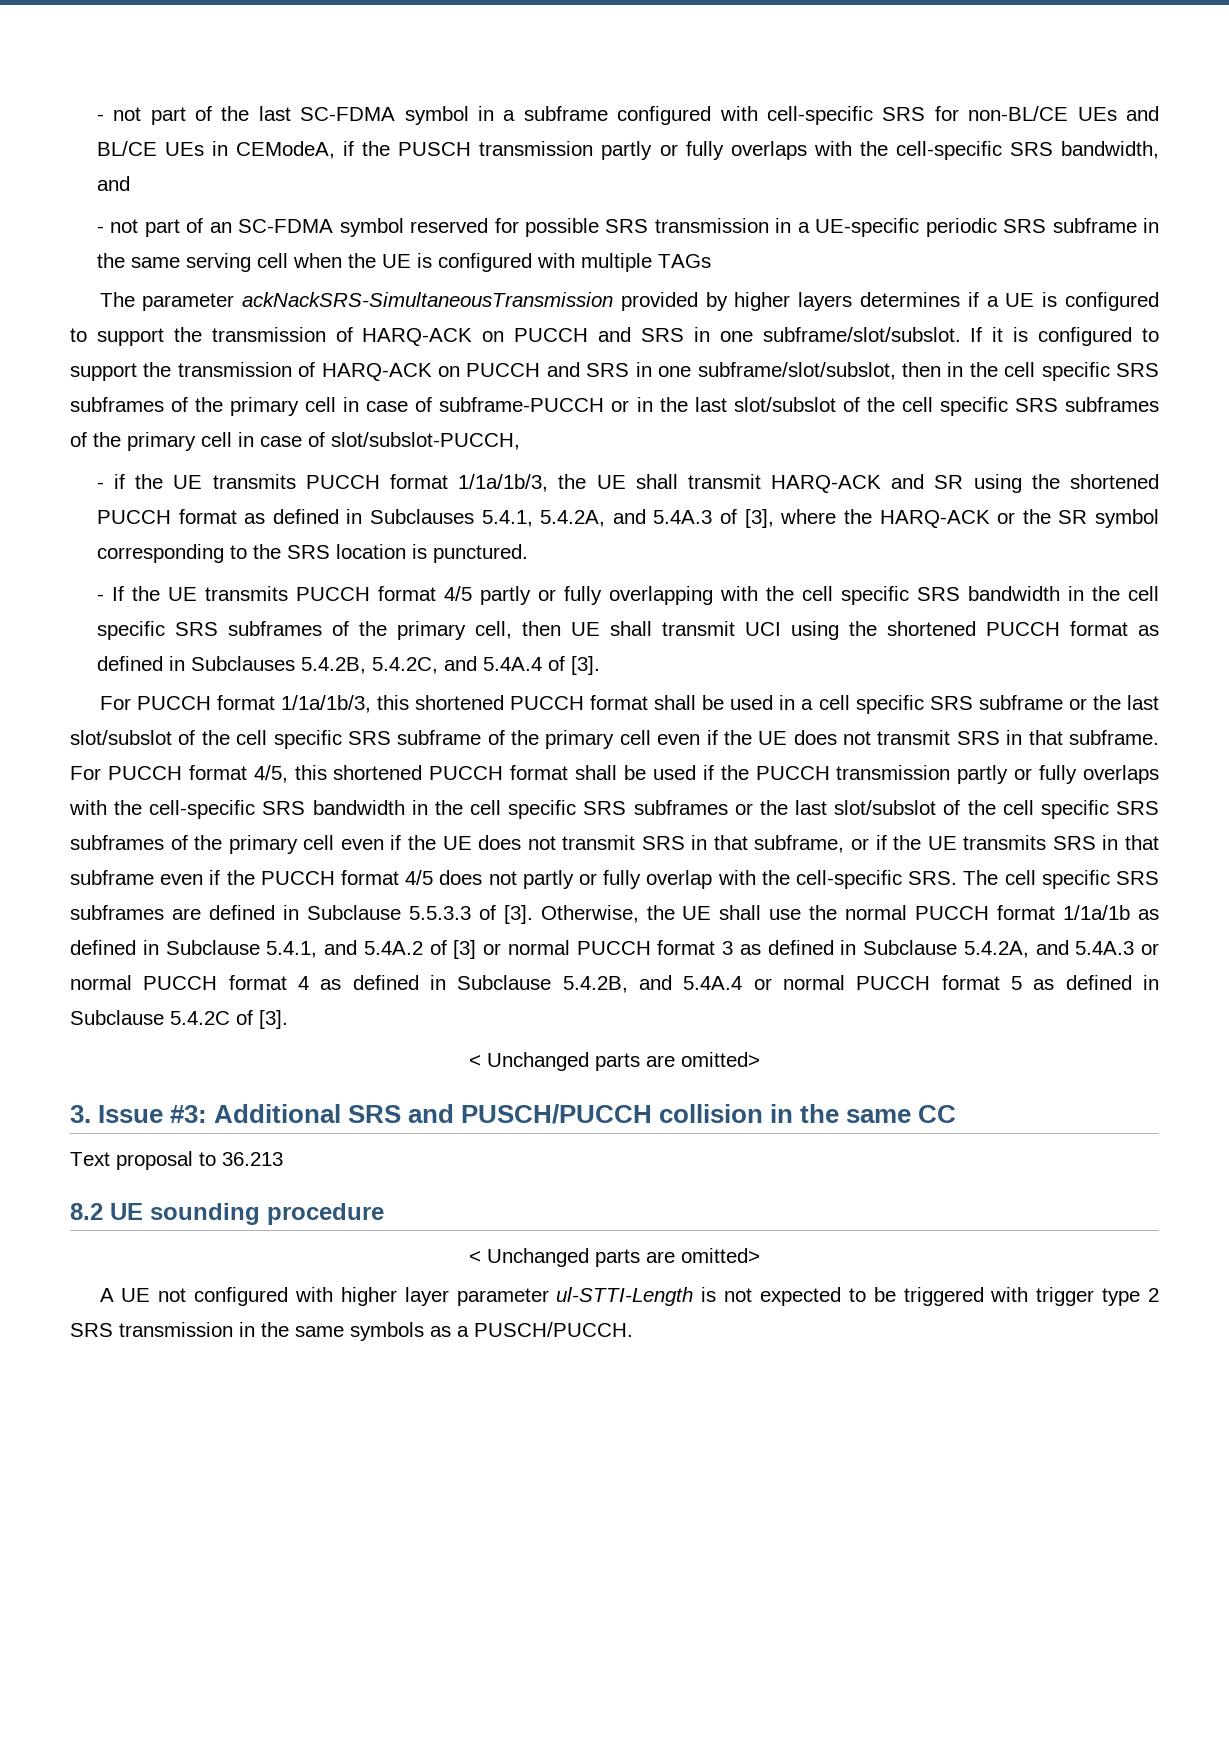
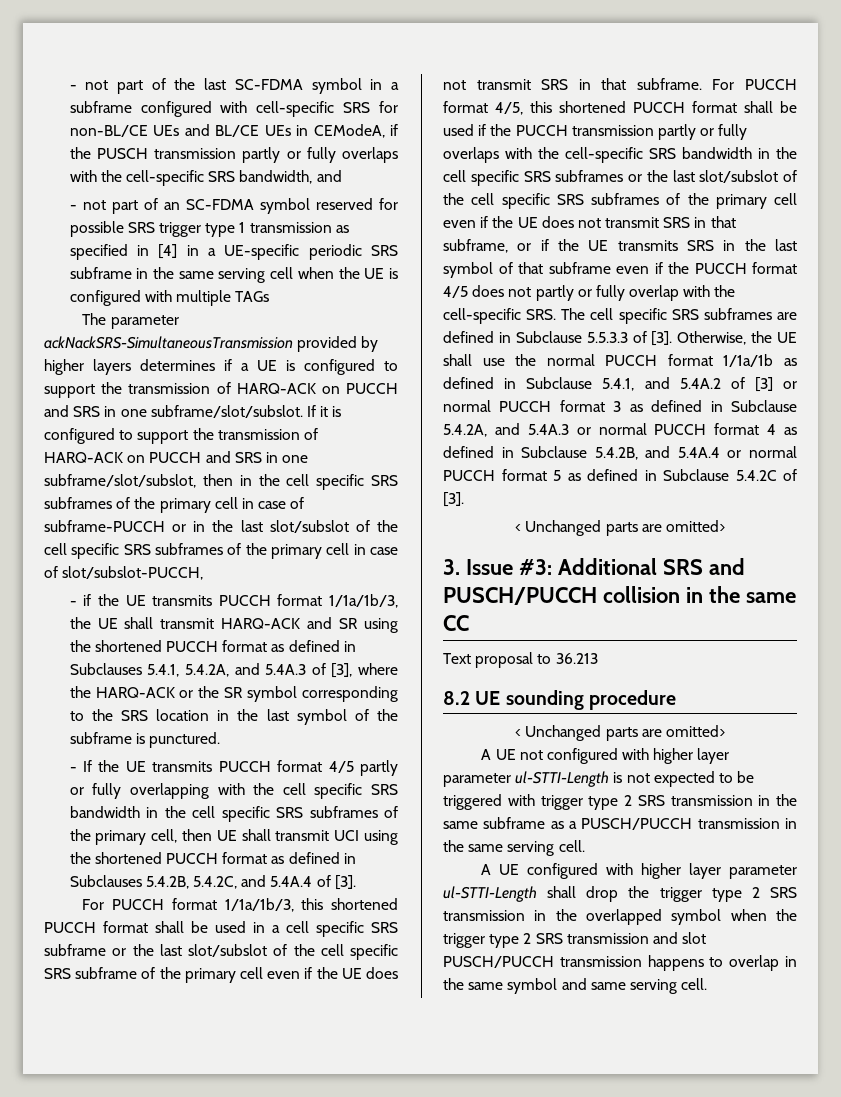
[654,218,769,233] transmission -> [159,222,349,237] [69,244,178,260] trigger type 1 transmission as specified in [4]
(406, 551) none -> [217,709,399,725] [69,732,132,744] in the last symbol of the subframe
(1119, 842) none -> [744,239,797,251] [443,262,513,278] the last symbol of
[350,1322,424,1341] symbols -> [483,817,546,829] subframe
[474,1322,633,1337] PUSCH/PUCCH. -> [581,818,797,830] [443,840,585,856] [481,863,797,879] [443,886,797,902] [443,909,797,925] [443,932,707,948] [443,955,797,971] [443,978,708,994] PUSCH/PUCCH transmission in the same serving cell. // A UE configured with higher layer parameter ul-STTI-Length shall drop the trigger type 2 SRS transmission in the overlapped symbol when the trigger type 2 SRS transmission and slot PUSCH/PUCCH transmission happens to overlap in the same symbol and same serving cell.

